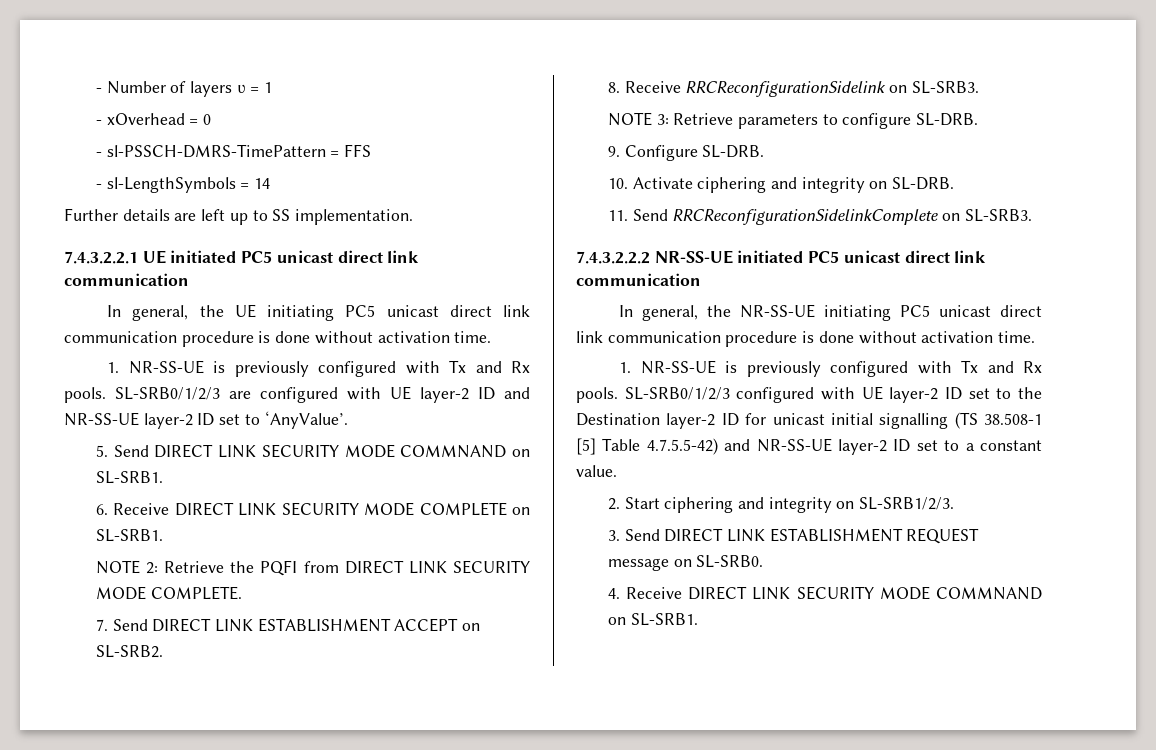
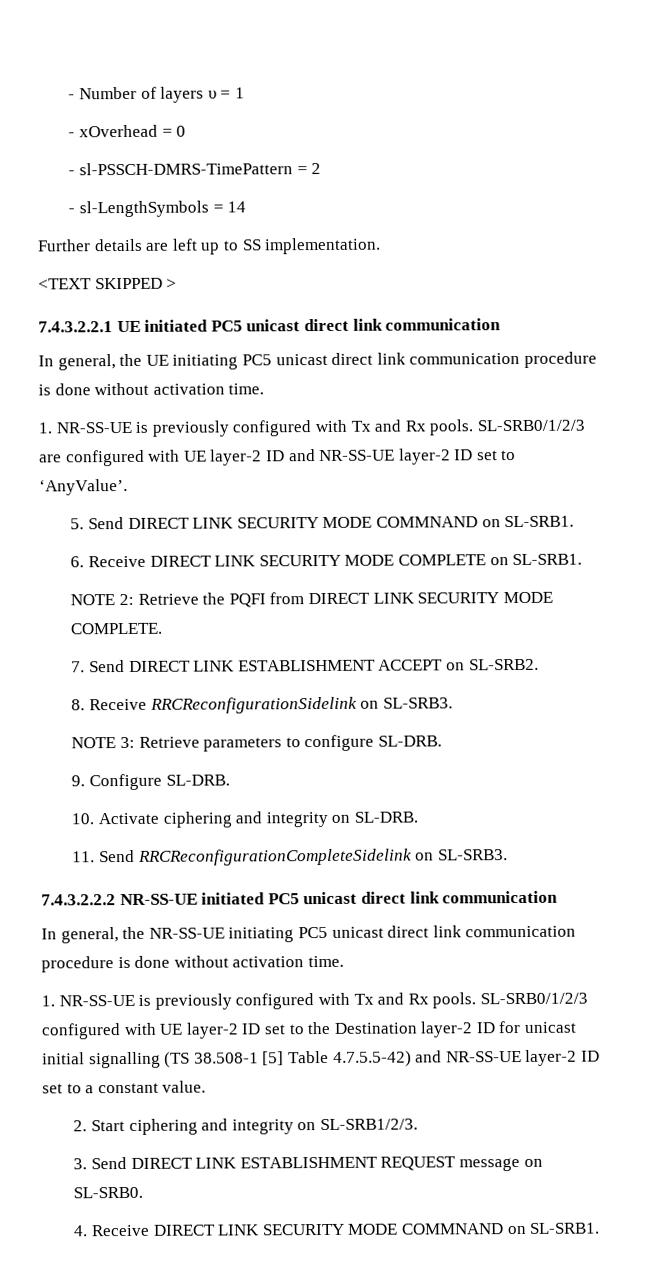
[344,144,372,157] FFS -> [311,162,322,175] 2
(414, 217) none -> [38,277,178,290] // <TEXT SKIPPED >
[672,209,939,225] RRCReconfigurationSidelinkComplete -> [137,848,412,866] RRCReconfigurationCompleteSidelink

